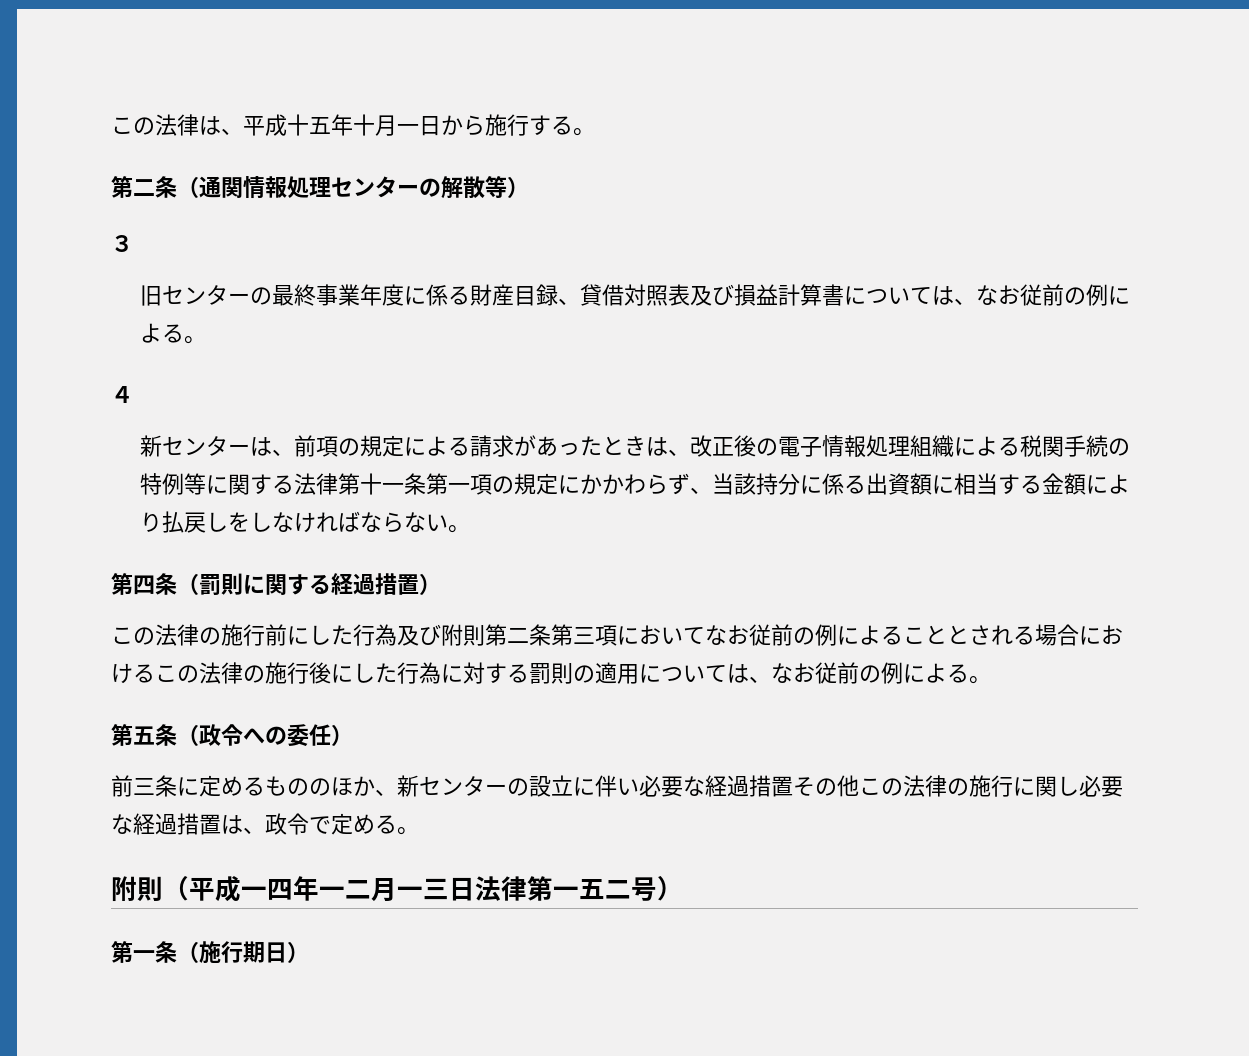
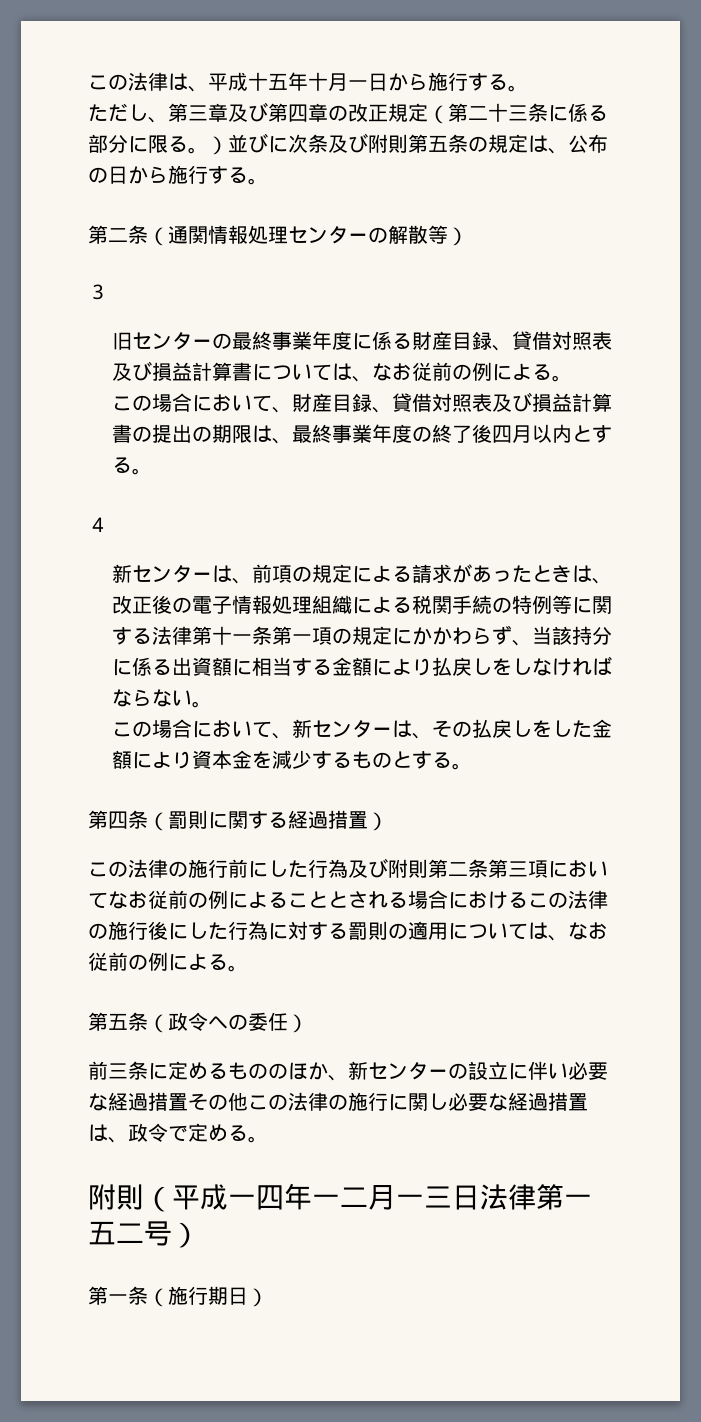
(595, 132) none -> [88,102,608,124] [88,133,608,155] [88,165,268,185] // ただし、第三章及び第四章の改正規定（第二十三条に係る部分に限る。）並びに次条及び附則第五条の規定は、公布の日から施行する。
(206, 340) none -> [111,392,612,413] [111,424,612,444] [111,457,152,475] // この場合において、財産目録、貸借対照表及び損益計算書の提出の期限は、最終事業年度の終了後四月以内とする。
(470, 529) none -> [111,719,612,739] [111,750,472,770] // この場合において、新センターは、その払戻しをした金額により資本金を減少するものとする。

